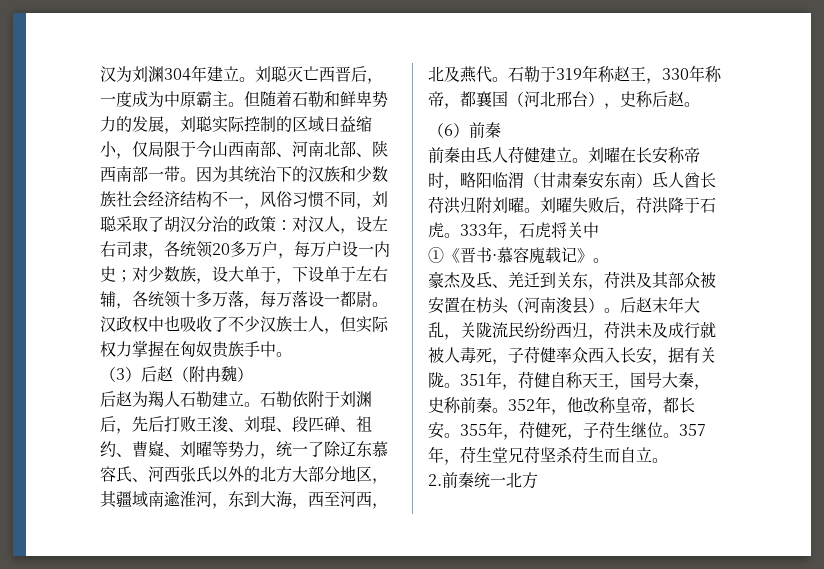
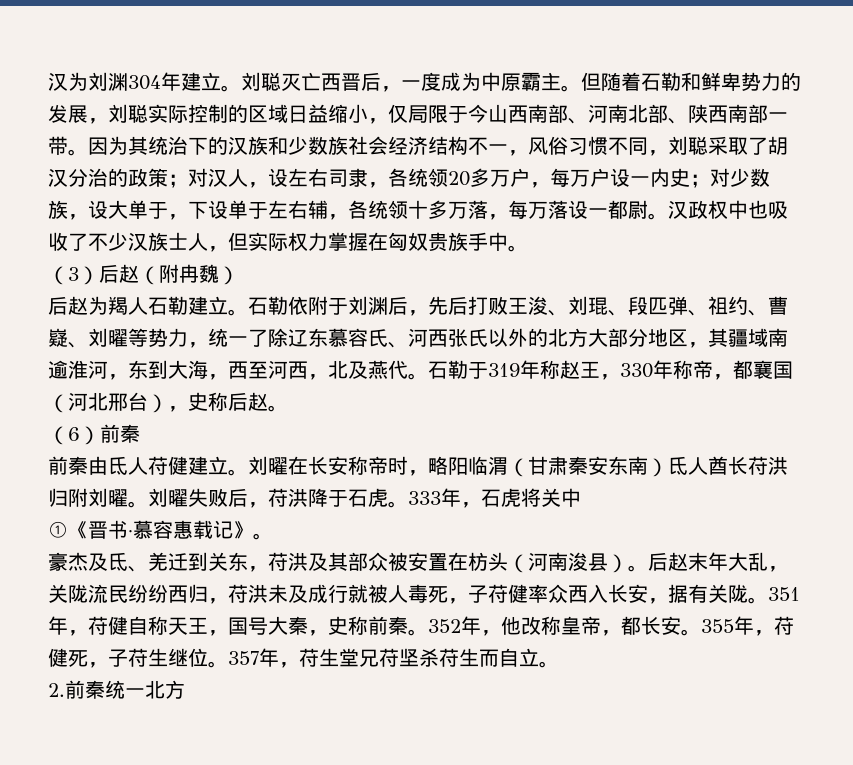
[276,220,292,230] ： -> [168,174,188,188] ；
[324,416,340,432] 䃅 -> [668,296,688,315] 弹
[529,247,545,264] 廆 -> [173,520,193,539] 惠

